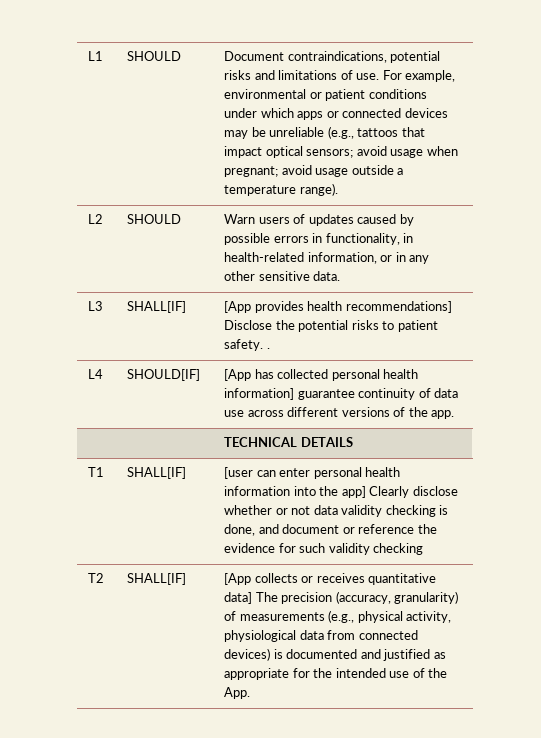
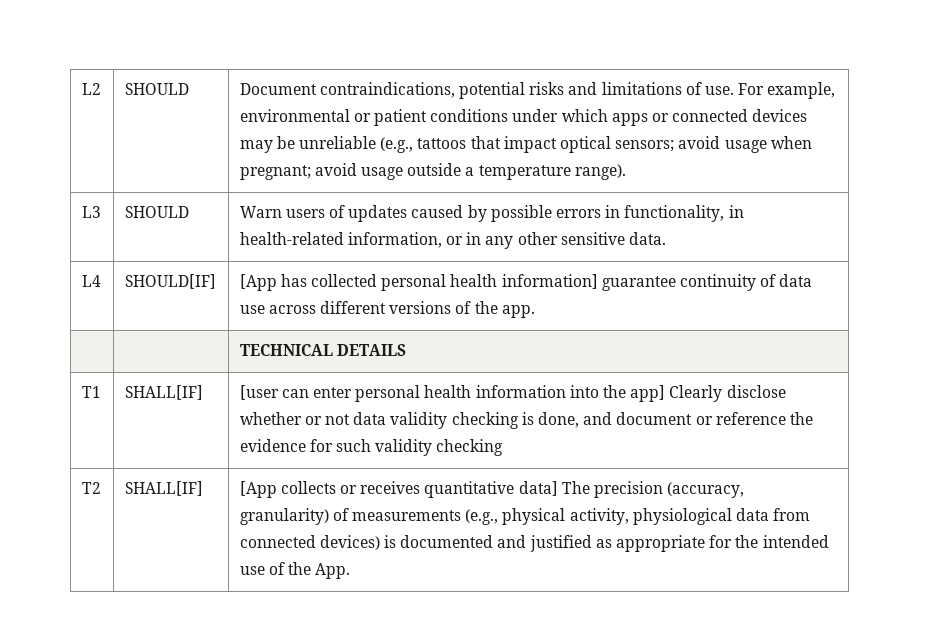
[88,51,104,61] L1 -> [81,83,101,95] L2
[88,214,104,224] L2 -> [81,206,101,218] L3
[88,301,104,311] [127,301,187,313] [224,301,452,313] [224,320,438,332] [224,339,270,351] // L3 | SHALL[IF] | [App provides health recommendations] Disclose the potential risks to patient safety. . -> (667, 238) none

